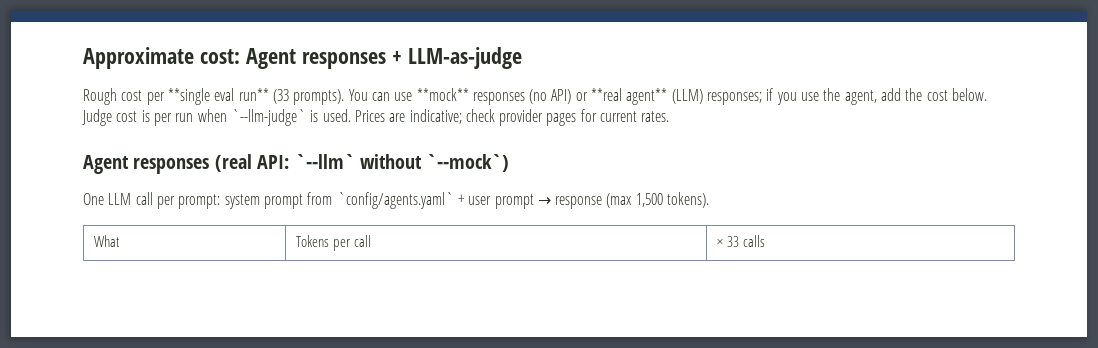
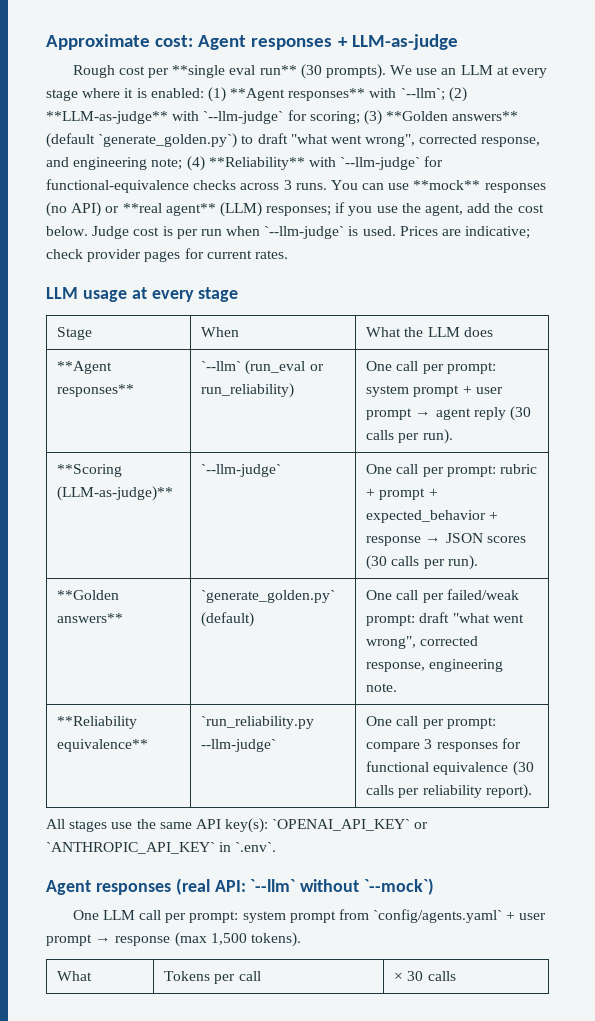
[272,89,345,105] (33 prompts). -> [300,64,548,79] [46,87,467,102] [46,110,519,125] [46,133,541,148] [46,156,444,171] [46,179,327,193] (30 prompts). We use an LLM at every stage where it is enabled: (1) **Agent responses** with `--llm`; (2) **LLM-as-judge** with `--llm-judge` for scoring; (3) **Golden answers** (default `generate_golden.py`) to draft "what went wrong", corrected response, and engineering note; (4) **Reliability** with `--llm-judge` for functional-equivalence checks across 3 runs.
(670, 116) none -> [46,287,239,302] [57,327,93,340] [201,327,240,337] [366,327,493,337] [57,361,113,374] [57,384,135,397] [201,360,324,375] [201,383,295,398] [366,361,496,374] [366,385,503,397] [366,406,531,421] [366,429,453,444] [57,464,123,477] [57,486,174,501] [201,464,282,477] [366,464,537,477] [366,488,438,500] [366,510,499,523] [366,533,526,546] [366,555,478,570] [57,590,120,600] [57,613,124,623] [201,590,336,603] [201,612,255,627] [366,589,519,603] [366,612,524,626] [366,636,479,649] [366,659,504,672] [366,683,398,692] [57,716,138,729] [57,739,149,752] [201,716,315,729] [201,739,277,752] [366,716,496,729] [366,738,521,752] [366,761,534,776] [366,784,532,799] [46,818,429,833] [46,842,277,854] // LLM usage at every stage // Stage | When | What the LLM does // **Agent responses** | `--llm` (run_eval or run_reliability) | One call per prompt: system prompt + user prompt → agent reply (30 calls per run). // **Scoring (LLM-as-judge)** | `--llm-judge` | One call per prompt: rubric + prompt + expected_behavior + response → JSON scores (30 calls per run). // **Golden answers** | `generate_golden.py` (default) | One call per failed/weak prompt: draft "what went wrong", corrected response, engineering note. // **Reliability equivalence** | `run_reliability.py --llm-judge` | One call per prompt: compare 3 responses for functional equivalence (30 calls per reliability report). // All stages use the same API key(s): `OPENAI_API_KEY` or `ANTHROPIC_API_KEY` in `.env`.
[727,236,740,247] 33 -> [407,971,424,981] 30

